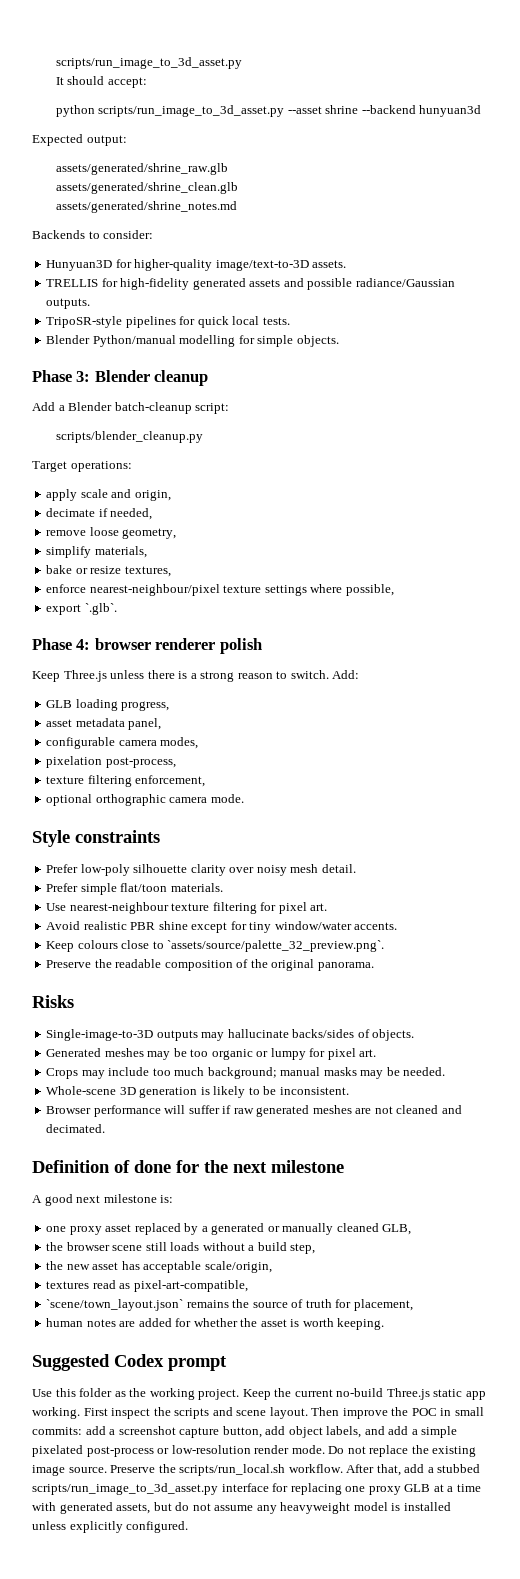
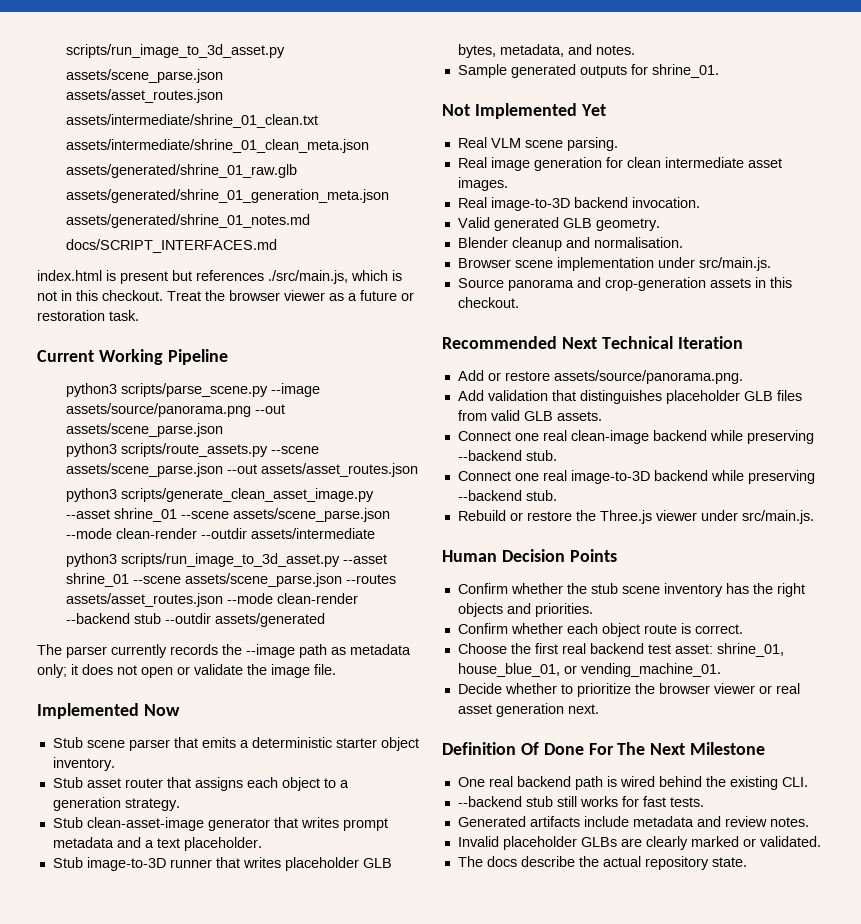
[55,76,147,88] [55,105,482,117] [32,134,127,146] [55,163,228,175] [55,182,238,194] [55,201,237,213] [32,230,154,239] [46,259,347,271] [46,278,455,290] [46,298,91,309] [46,316,290,328] [46,335,339,347] [32,370,209,386] [32,402,230,414] [55,431,203,443] [32,461,132,472] [46,489,171,501] [46,508,153,520] [46,527,177,539] [46,546,147,558] [46,565,171,577] [46,584,394,596] [46,603,117,615] [32,638,262,654] [32,670,360,682] [46,699,170,711] [46,718,162,730] [46,737,199,749] [46,756,176,768] [46,775,206,787] [46,794,244,806] [32,830,160,847] [46,864,356,876] [46,883,223,895] [46,902,328,914] [46,921,398,933] [46,940,385,952] [46,959,374,971] [32,995,74,1008] [46,1029,415,1041] [46,1048,377,1060] [46,1067,446,1079] [46,1086,349,1098] [46,1105,462,1117] [46,1124,106,1133] [32,1160,344,1173] [32,1194,174,1206] [46,1223,412,1235] [46,1242,316,1254] [46,1261,272,1273] [46,1280,248,1292] [46,1299,413,1311] [46,1318,385,1330] [32,1354,227,1371] [32,1388,486,1400] [32,1407,484,1419] [32,1426,458,1438] [32,1445,477,1457] [32,1464,481,1476] [32,1483,481,1495] [32,1502,451,1514] [32,1521,189,1533] It should accept: // python scripts/run_image_to_3d_asset.py --asset shrine --backend hunyuan3d // Expected output: // assets/generated/shrine_raw.glb // assets/generated/shrine_clean.glb // assets/generated/shrine_notes.md // Backends to consider: // Hunyuan3D for higher-quality image/text-to-3D assets. // TRELLIS for high-fidelity generated assets and possible radiance/Gaussian outputs. // TripoSR-style pipelines for quick local tests. // Blender Python/manual modelling for simple objects. // Phase 3: Blender cleanup // Add a Blender batch-cleanup script: // scripts/blender_cleanup.py // Target operations: // apply scale and origin, // decimate if needed, // remove loose geometry, // simplify materials, // bake or resize textures, // enforce nearest-neighbour/pixel texture settings where possible, // export `.glb`. // Phase 4: browser renderer polish // Keep Three.js unless there is a strong reason to switch. Add: // GLB loading progress, // asset metadata panel, // configurable camera modes, // pixelation post-process, // texture filtering enforcement, // optional orthographic camera mode. // Style constraints // Prefer low-poly silhouette clarity over noisy mesh detail. // Prefer simple flat/toon materials. // Use nearest-neighbour texture filtering for pixel art. // Avoid realistic PBR shine except for tiny window/water accents. // Keep colours close to `assets/source/palette_32_preview.png`. // Preserve the readable composition of the original panorama. // Risks // Single-image-to-3D outputs may hallucinate backs/sides of objects. // Generated meshes may be too organic or lumpy for pixel art. // Crops may include too much background; manual masks may be needed. // Whole-scene 3D generation is likely to be inconsistent. // Browser performance will suffer if raw generated meshes are not cleaned and decimated. // Definition of done for the next milestone // A good next milestone is: // one proxy asset replaced by a generated or manually cleaned GLB, // the browser scene still loads without a build step, // the new asset has acceptable scale/origin, // textures read as pixel-art-compatible, // `scene/town_layout.json` remains the source of truth for placement, // human notes are added for whether the asset is worth keeping. // Suggested Codex prompt // Use this folder as the working project. Keep the current no-build Three.js static app working. First inspect the scripts and scene layout. Then improve the POC in small commits: add a screenshot capture button, add object labels, and add a simple pixelated post-process or low-resolution render mode. Do not replace the existing image source. Preserve the scripts/run_local.sh workflow. After that, add a stubbed scripts/run_image_to_3d_asset.py interface for replacing one proxy GLB at a time with generated assets, but do not assume any heavyweight model is installed unless explicitly configured. -> [65,69,223,83] [65,89,223,103] [65,114,318,128] [65,139,369,153] [65,164,297,178] [65,189,389,203] [65,214,310,228] [65,239,277,253] [37,270,402,284] [37,290,414,301] [37,310,139,321] [37,349,228,365] [65,383,320,397] [65,403,285,417] [65,423,223,437] [65,443,319,457] [65,463,418,477] [65,488,374,502] [65,508,390,522] [65,528,375,539] [65,553,387,567] [65,573,396,587] [65,593,358,607] [65,613,325,627] [37,644,411,658] [37,664,336,678] [37,703,180,719] [52,737,419,751] [52,757,115,771] [52,777,349,791] [52,797,180,811] [52,817,388,831] [52,837,262,851] [52,857,392,871] [457,44,635,58] [457,64,719,78] [442,103,606,119] [457,137,618,151] [457,157,782,171] [457,177,508,191] [457,197,700,211] [457,217,660,231] [457,237,683,251] [457,257,771,271] [457,277,792,291] [457,297,519,308] [442,336,743,349] [457,370,743,384] [457,390,802,404] [457,410,602,421] [457,430,814,444] [457,450,557,461] [457,470,815,484] [457,490,557,501] [457,510,814,524] [442,549,617,562] [457,583,805,597] [457,603,593,617] [457,623,743,637] [457,643,784,657] [457,663,721,677] [457,683,800,697] [457,703,599,717] [442,742,766,755] [457,776,808,790] [457,796,704,807] [457,816,809,827] [457,836,821,850] [457,856,747,870] assets/scene_parse.json // assets/asset_routes.json // assets/intermediate/shrine_01_clean.txt // assets/intermediate/shrine_01_clean_meta.json // assets/generated/shrine_01_raw.glb // assets/generated/shrine_01_generation_meta.json // assets/generated/shrine_01_notes.md // docs/SCRIPT_INTERFACES.md // index.html is present but references ./src/main.js, which is not in this checkout. Treat the browser viewer as a future or restoration task. // Current Working Pipeline // python3 scripts/parse_scene.py --image assets/source/panorama.png --out assets/scene_parse.json // python3 scripts/route_assets.py --scene assets/scene_parse.json --out assets/asset_routes.json // python3 scripts/generate_clean_asset_image.py --asset shrine_01 --scene assets/scene_parse.json --mode clean-render --outdir assets/intermediate // python3 scripts/run_image_to_3d_asset.py --asset shrine_01 --scene assets/scene_parse.json --routes assets/asset_routes.json --mode clean-render --backend stub --outdir assets/generated // The parser currently records the --image path as metadata only; it does not open or validate the image file. // Implemented Now // Stub scene parser that emits a deterministic starter object inventory. // Stub asset router that assigns each object to a generation strategy. // Stub clean-asset-image generator that writes prompt metadata and a text placeholder. // Stub image-to-3D runner that writes placeholder GLB bytes, metadata, and notes. // Sample generated outputs for shrine_01. // Not Implemented Yet // Real VLM scene parsing. // Real image generation for clean intermediate asset images. // Real image-to-3D backend invocation. // Valid generated GLB geometry. // Blender cleanup and normalisation. // Browser scene implementation under src/main.js. // Source panorama and crop-generation assets in this checkout. // Recommended Next Technical Iteration // Add or restore assets/source/panorama.png. // Add validation that distinguishes placeholder GLB files from valid GLB assets. // Connect one real clean-image backend while preserving --backend stub. // Connect one real image-to-3D backend while preserving --backend stub. // Rebuild or restore the Three.js viewer under src/main.js. // Human Decision Points // Confirm whether the stub scene inventory has the right objects and priorities. // Confirm whether each object route is correct. // Choose the first real backend test asset: shrine_01, house_blue_01, or vending_machine_01. // Decide whether to prioritize the browser viewer or real asset generation next. // Definition Of Done For The Next Milestone // One real backend path is wired behind the existing CLI. // --backend stub still works for fast tests. // Generated artifacts include metadata and review notes. // Invalid placeholder GLBs are clearly marked or validated. // The docs describe the actual repository state.

